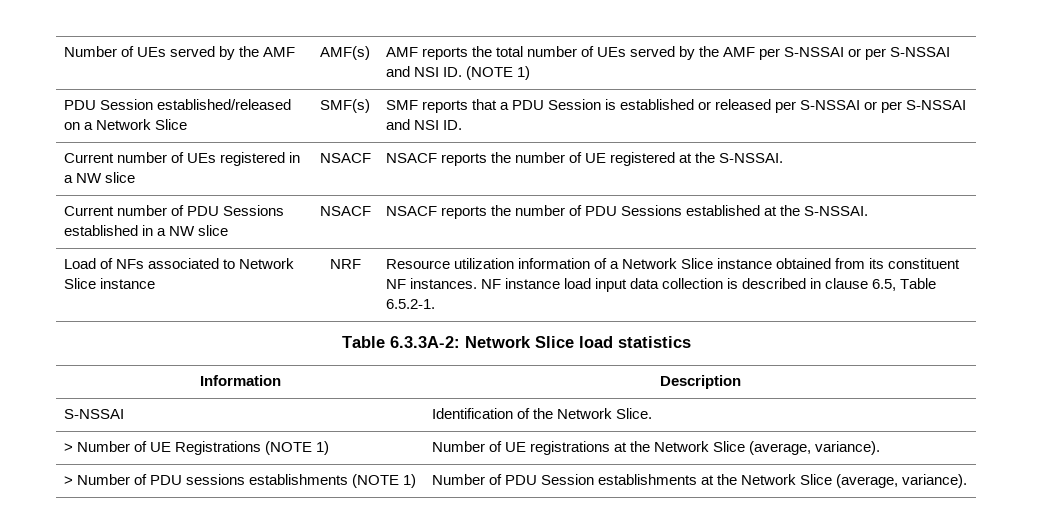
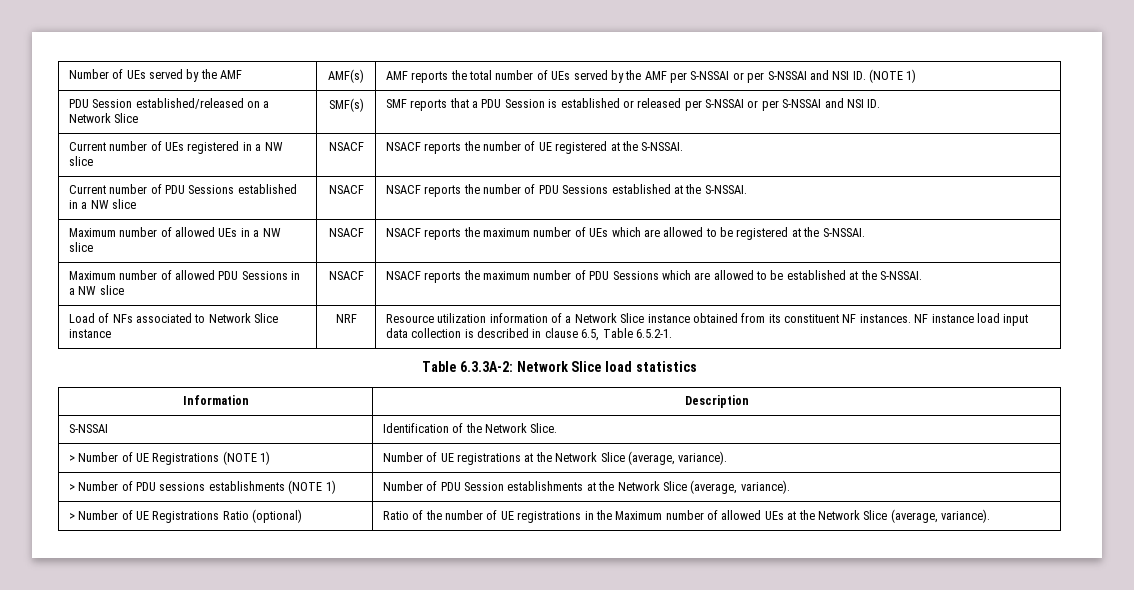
(869, 211) none -> [68,227,281,237] [68,242,93,252] [328,228,364,237] [385,227,865,240] [68,270,301,280] [68,285,124,295] [328,271,364,280] [385,270,922,283] // Maximum number of allowed UEs in a NW slice | NSACF | NSACF reports the maximum number of UEs which are allowed to be registered at the S-NSSAI. // Maximum number of allowed PDU Sessions in a NW slice | NSACF | NSACF reports the maximum number of PDU Sessions which are allowed to be established at the S-NSSAI.
(968, 481) none -> [68,509,303,523] [382,509,991,523] // > Number of UE Registrations Ratio (optional) | Ratio of the number of UE registrations in the Maximum number of allowed UEs at the Network Slice (average, variance).

